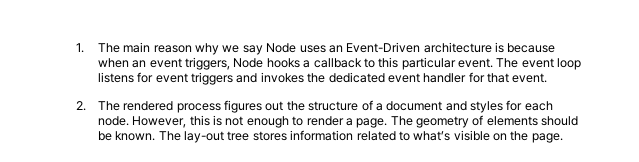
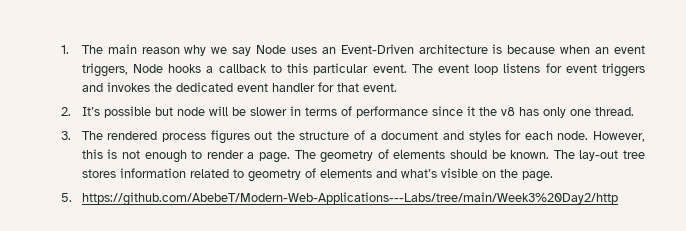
(87, 106) none -> [81,106,634,118] [61,131,72,140] It’s possible but node will be slower in terms of performance since it the v8 has only one thread. // 3.
(410, 136) none -> [247,168,397,182] geometry of elements and
(563, 138) none -> [61,192,618,206] // 5. https://github.com/AbebeT/Modern-Web-Applications---Labs/tree/main/Week3%20Day2/http

